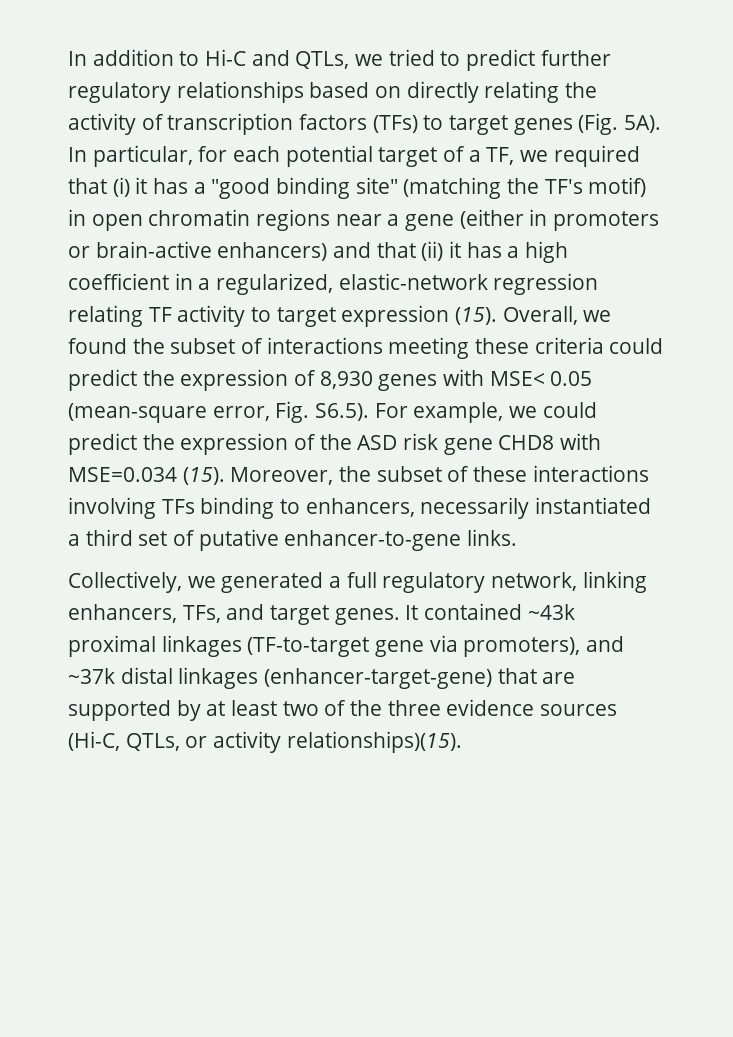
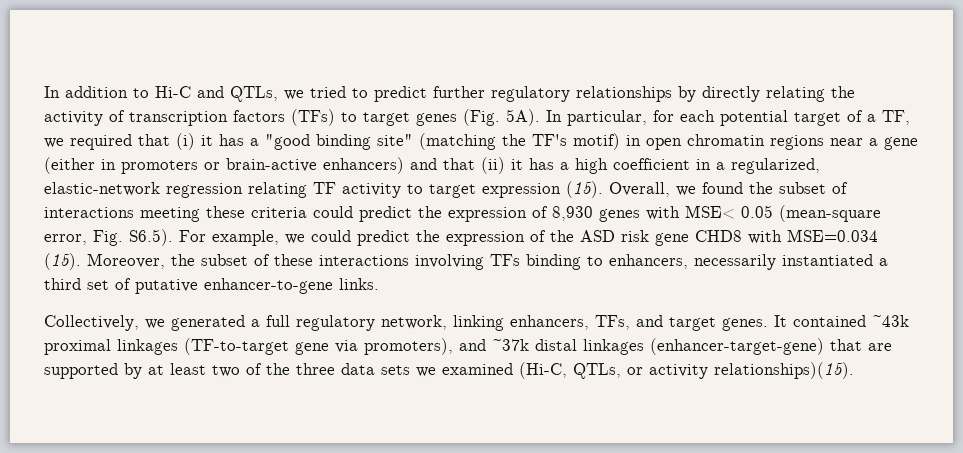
[309,82,402,98] based on -> [678,86,696,102] by
[446,699,618,716] evidence sources -> [341,363,513,377] data sets we examined

